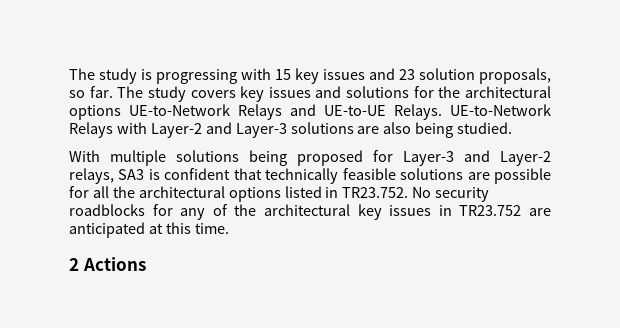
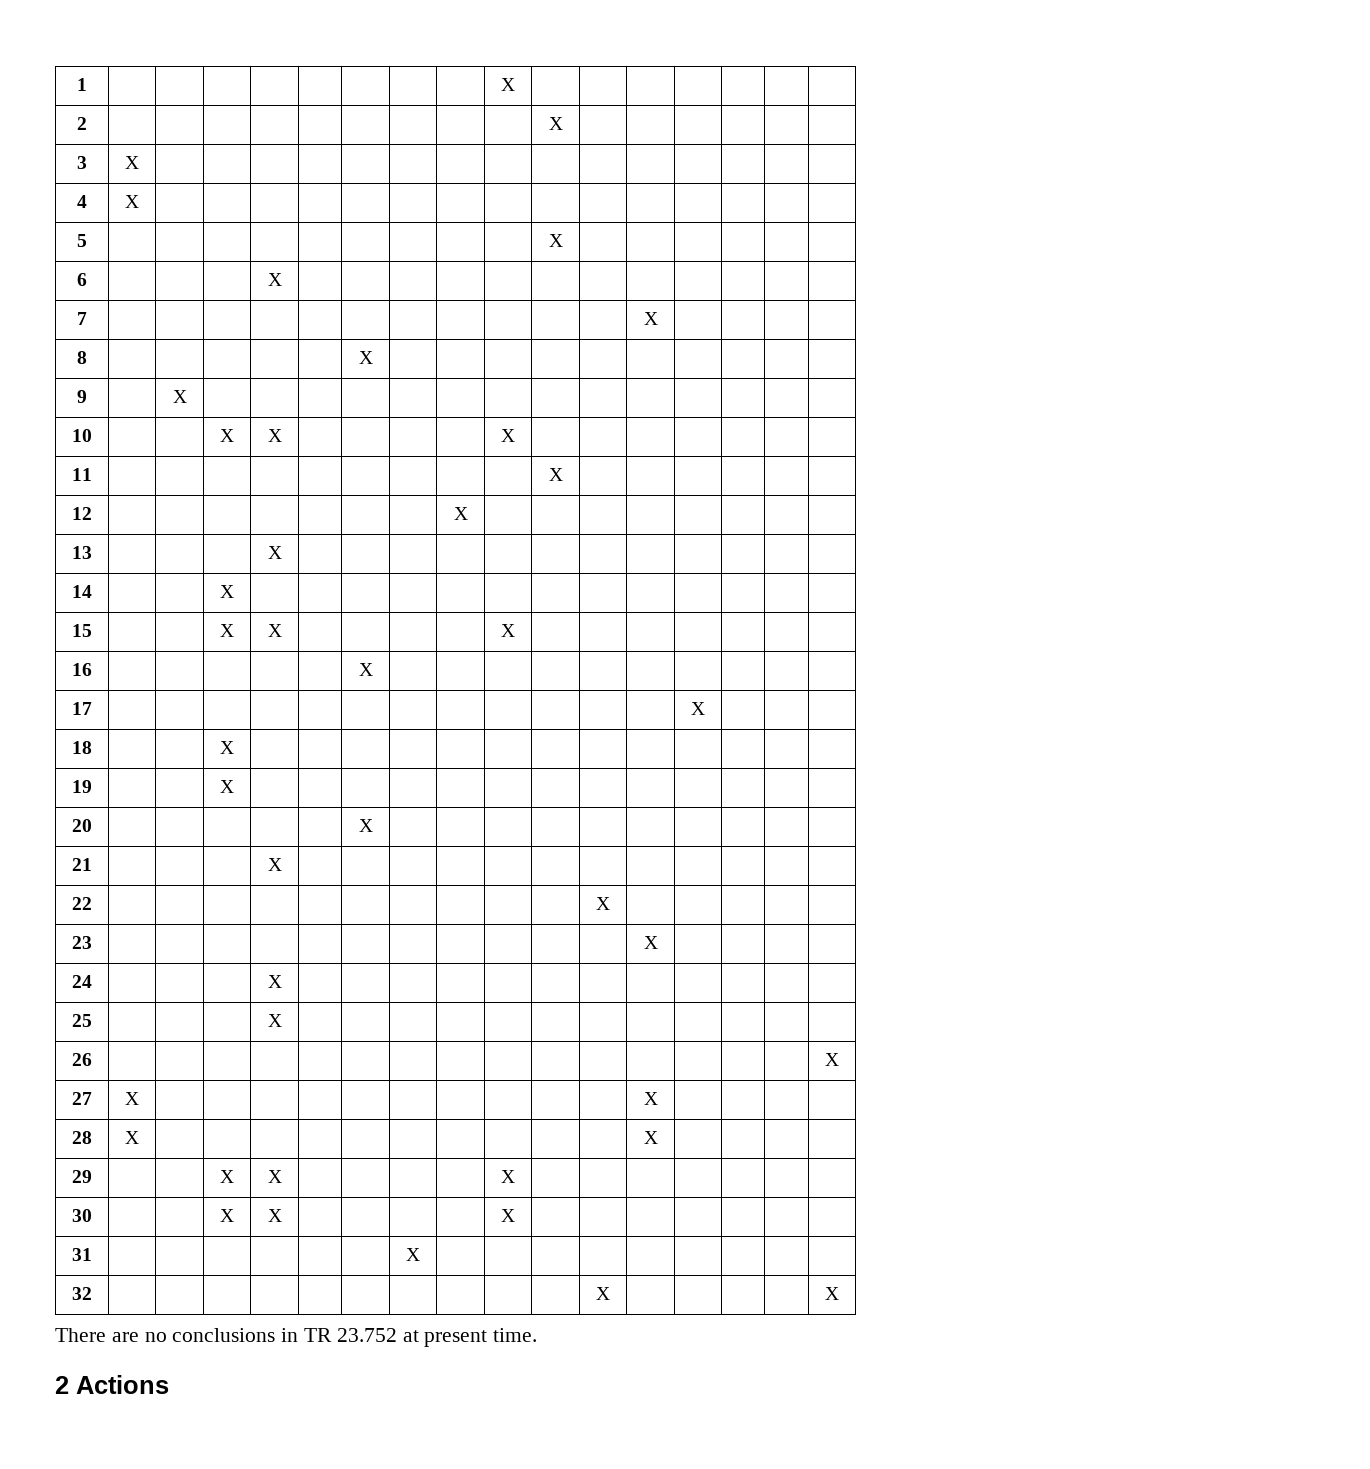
[69,68,551,84] [69,86,551,102] [69,104,551,120] [69,122,513,138] [69,150,551,166] [69,168,551,184] [69,186,490,202] [69,204,552,220] [69,222,191,238] The study is progressing with 15 key issues and 23 solution proposals, so far. The study covers key issues and solutions for the architectural options UE-to-Network Relays and UE-to-UE Relays. UE-to-Network Relays with Layer-2 and Layer-3 solutions are also being studied. // With multiple solutions being proposed for Layer-3 and Layer-2 relays, SA3 is confident that technically feasible solutions are possible for all the architectural options listed in TR23.752. No security roadblocks for any of the architectural key issues in TR23.752 are anticipated at this -> [77,78,87,91] [501,78,515,91] [77,117,87,130] [548,117,563,130] [77,156,87,169] [125,156,139,169] [77,195,87,208] [125,195,139,208] [77,234,87,247] [548,234,563,247] [77,273,87,286] [267,273,282,286] [77,312,87,325] [643,312,658,325] [77,351,87,364] [358,351,373,364] [77,390,87,403] [172,390,187,403] [72,429,92,442] [220,429,234,442] [267,429,282,442] [501,429,515,442] [72,468,92,481] [548,468,563,481] [72,507,92,520] [453,507,468,520] [72,546,92,559] [267,546,282,559] [72,585,92,598] [220,585,234,598] [72,624,92,637] [220,624,234,637] [267,624,282,637] [501,624,515,637] [72,663,92,676] [358,663,373,676] [72,702,92,715] [691,702,705,715] [72,741,92,754] [220,741,234,754] [72,780,92,793] [220,780,234,793] [72,819,92,832] [358,819,373,832] [72,858,92,871] [267,858,282,871] [72,897,92,910] [596,897,610,910] [72,936,92,949] [643,936,658,949] [72,975,92,988] [267,975,282,988] [72,1014,92,1027] [267,1014,282,1027] [72,1053,92,1066] [825,1053,839,1066] [72,1092,92,1105] [125,1092,139,1105] [643,1092,658,1105] [72,1131,92,1144] [125,1131,139,1144] [643,1131,658,1144] [72,1170,92,1183] [220,1170,234,1183] [267,1170,282,1183] [501,1170,515,1183] [72,1209,92,1222] [220,1209,234,1222] [267,1209,282,1222] [501,1209,515,1222] [72,1248,92,1261] [406,1248,420,1261] [72,1287,92,1300] [596,1287,610,1300] [825,1287,839,1300] [55,1328,488,1347] 1 | | | | | | | | | X | | | | | | | // 2 | | | | | | | | | | X | | | | | | // 3 | X | | | | | | | | | | | | | | | // 4 | X | | | | | | | | | | | | | | | // 5 | | | | | | | | | | X | | | | | | // 6 | | | | X | | | | | | | | | | | | // 7 | | | | | | | | | | | | X | | | | // 8 | | | | | | X | | | | | | | | | | // 9 | | X | | | | | | | | | | | | | | // 10 | | | X | X | | | | | X | | | | | | | // 11 | | | | | | | | | | X | | | | | | // 12 | | | | | | | | X | | | | | | | | // 13 | | | | X | | | | | | | | | | | | // 14 | | | X | | | | | | | | | | | | | // 15 | | | X | X | | | | | X | | | | | | | // 16 | | | | | | X | | | | | | | | | | // 17 | | | | | | | | | | | | | X | | | // 18 | | | X | | | | | | | | | | | | | // 19 | | | X | | | | | | | | | | | | | // 20 | | | | | | X | | | | | | | | | | // 21 | | | | X | | | | | | | | | | | | // 22 | | | | | | | | | | | X | | | | | // 23 | | | | | | | | | | | | X | | | | // 24 | | | | X | | | | | | | | | | | | // 25 | | | | X | | | | | | | | | | | | // 26 | | | | | | | | | | | | | | | | X // 27 | X | | | | | | | | | | | X | | | | // 28 | X | | | | | | | | | | | X | | | | // 29 | | | X | X | | | | | X | | | | | | | // 30 | | | X | X | | | | | X | | | | | | | // 31 | | | | | | | X | | | | | | | | | // 32 | | | | | | | | | | | X | | | | | X // There are no conclusions in TR 23.752 at present

